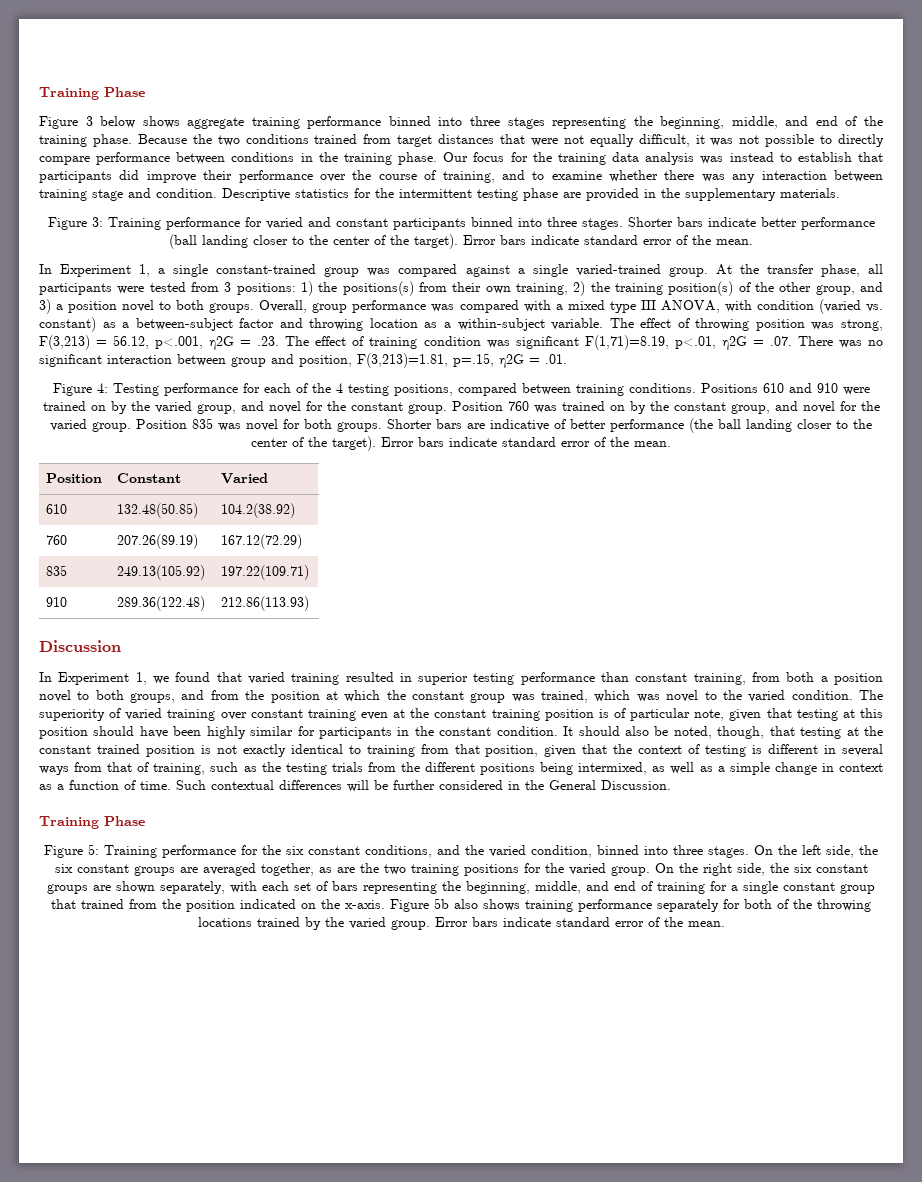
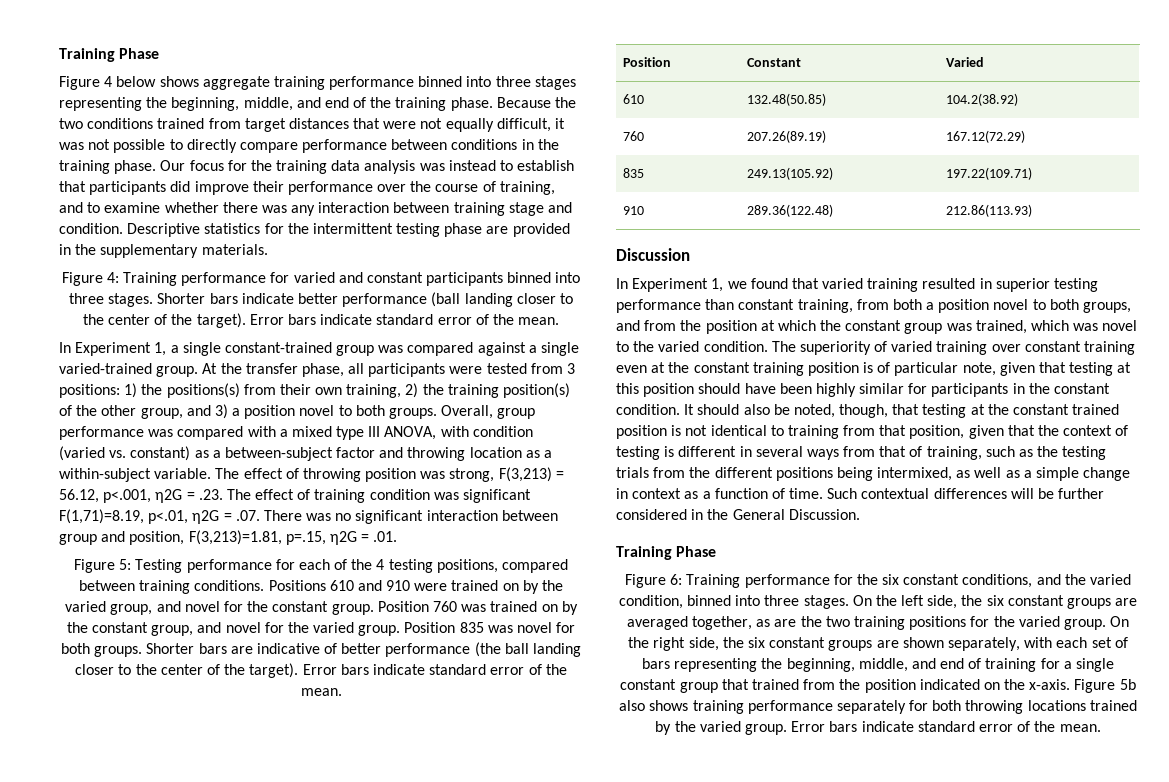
[39,87,145,100] [39,116,93,129] Training Phase // Figure 3 -> [59,48,160,62] [59,76,113,90] Training Phase // Figure 4
[91,217,103,227] 3: -> [106,272,119,283] 4:
[96,383,108,393] 4: -> [119,559,132,570] 5:
[242,744,286,757] exactly -> (708, 430) none
[88,844,99,855] 5: -> [670,574,683,585] 6:
[777,899,812,909] of the -> (962, 705) none

